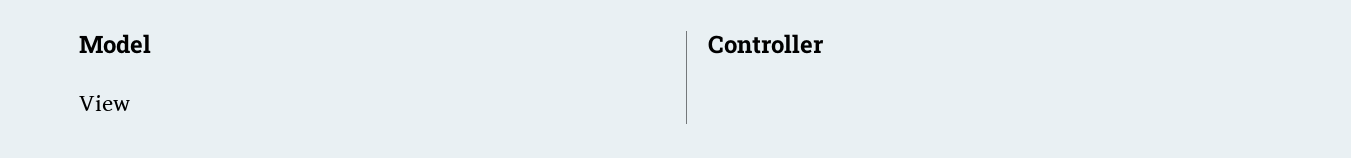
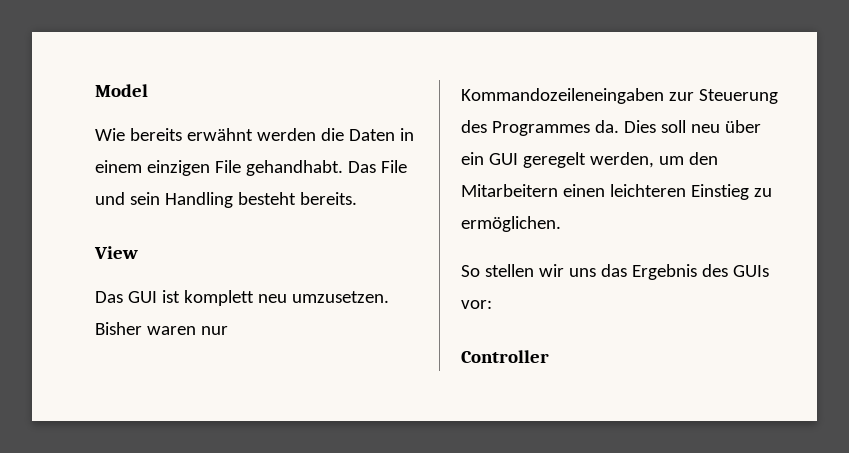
[79,95,130,111] View -> [95,128,414,141] [95,160,407,176] [95,192,357,208] [94,246,138,259] [95,290,389,306] [95,322,228,335] [461,88,778,104] [461,120,761,136] [461,152,718,168] [461,184,772,200] [461,216,561,232] [461,264,769,280] [461,300,492,309] Wie bereits erwähnt werden die Daten in einem einzigen File gehandhabt. Das File und sein Handling besteht bereits. // View // Das GUI ist komplett neu umzusetzen. Bisher waren nur Kommandozeileneingaben zur Steuerung des Programmes da. Dies soll neu über ein GUI geregelt werden, um den Mitarbeitern einen leichteren Einstieg zu ermöglichen. // So stellen wir uns das Ergebnis des GUIs vor:

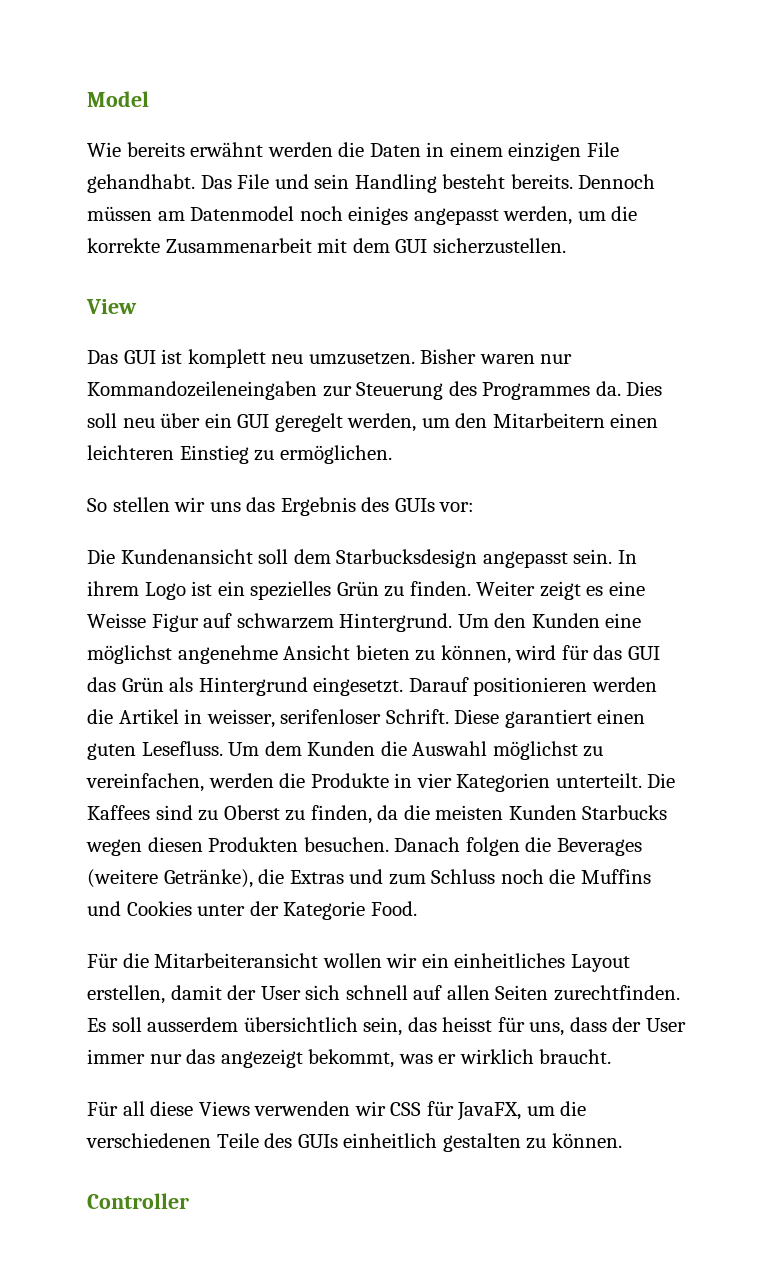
(357, 198) none -> [578,174,656,189] [87,206,638,225] [87,238,566,254] Dennoch müssen am Datenmodel noch einiges angepasst werden, um die korrekte Zusammenarbeit mit dem GUI sicherzustellen.
(492, 304) none -> [87,549,637,568] [87,581,645,600] [87,613,642,632] [87,645,660,664] [87,677,657,696] [87,709,646,728] [87,741,604,760] [86,773,676,792] [87,805,668,824] [86,837,642,856] [87,869,651,888] [87,901,417,920] [87,953,630,972] [87,985,680,1004] [87,1017,686,1036] [87,1049,612,1068] [87,1101,587,1121] [86,1133,622,1152] // Die Kundenansicht soll dem Starbucksdesign angepasst sein. In ihrem Logo ist ein spezielles Grün zu finden. Weiter zeigt es eine Weisse Figur auf schwarzem Hintergrund. Um den Kunden eine möglichst angenehme Ansicht bieten zu können, wird für das GUI das Grün als Hintergrund eingesetzt. Darauf positionieren werden die Artikel in weisser, serifenloser Schrift. Diese garantiert einen guten Lesefluss. Um dem Kunden die Auswahl möglichst zu vereinfachen, werden die Produkte in vier Kategorien unterteilt. Die Kaffees sind zu Oberst zu finden, da die meisten Kunden Starbucks wegen diesen Produkten besuchen. Danach folgen die Beverages (weitere Getränke), die Extras und zum Schluss noch die Muffins und Cookies unter der Kategorie Food. // Für die Mitarbeiteransicht wollen wir ein einheitliches Layout erstellen, damit der User sich schnell auf allen Seiten zurechtfinden. Es soll ausserdem übersichtlich sein, das heisst für uns, dass der User immer nur das angezeigt bekommt, was er wirklich braucht. // Für all diese Views verwenden wir CSS für JavaFX, um die verschiedenen Teile des GUIs einheitlich gestalten zu können.

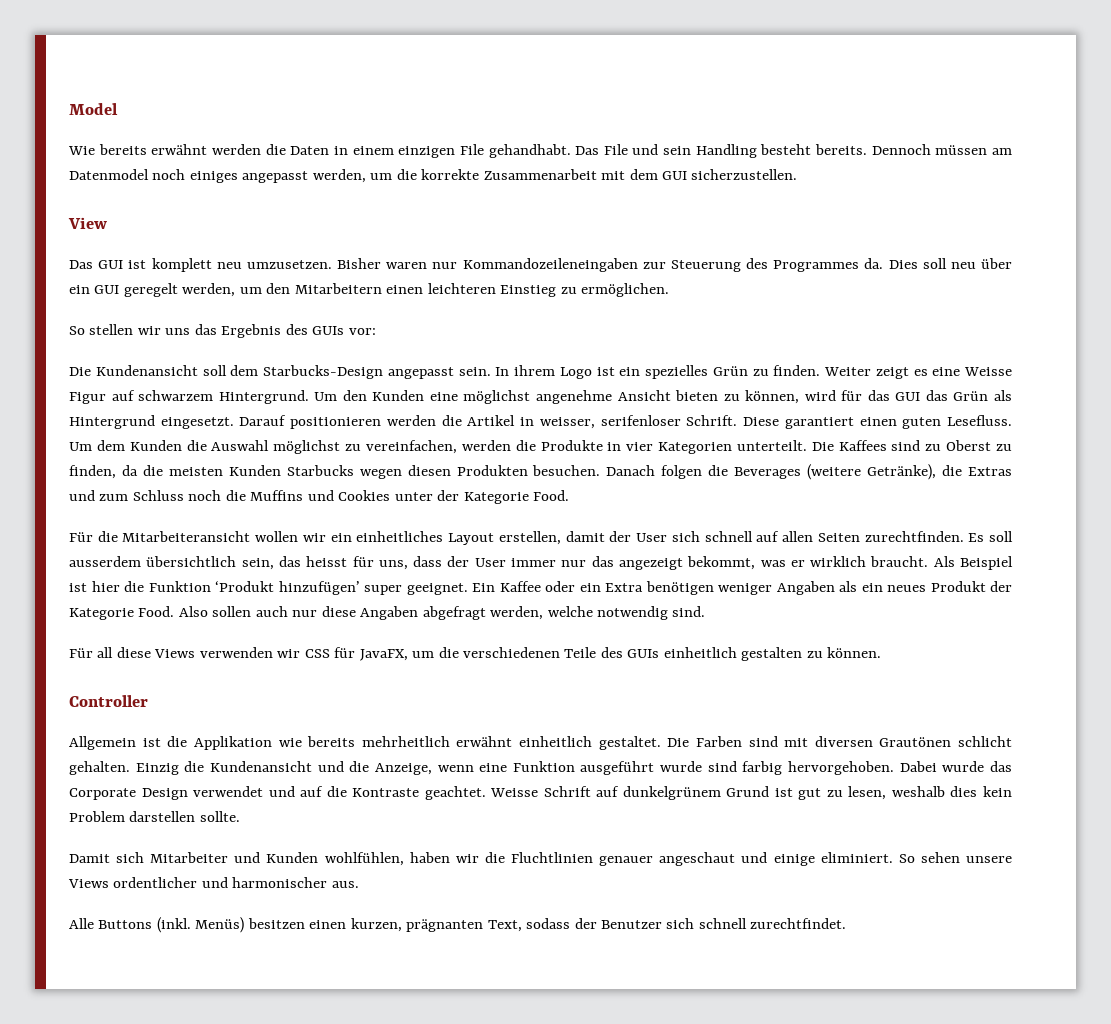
[336,549,478,568] Starbucksdesign -> [263,365,383,379] Starbucks-Design
(612, 1056) none -> [933,556,1013,570] [69,581,1012,595] [69,606,706,620] Als Beispiel ist hier die Funktion ‘Produkt hinzufügen’ super geeignet. Ein Kaffee oder ein Extra benötigen weniger Angaben als ein neues Produkt der Kategorie Food. Also sollen auch nur diese Angaben abgefragt werden, welche notwendig sind.
(189, 1201) none -> [69,736,1012,750] [69,761,1012,775] [69,786,1012,800] [69,811,240,822] [69,852,1013,866] [68,877,359,888] [69,917,847,933] // Allgemein ist die Applikation wie bereits mehrheitlich erwähnt einheitlich gestaltet. Die Farben sind mit diversen Grautönen schlicht gehalten. Einzig die Kundenansicht und die Anzeige, wenn eine Funktion ausgeführt wurde sind farbig hervorgehoben. Dabei wurde das Corporate Design verwendet und auf die Kontraste geachtet. Weisse Schrift auf dunkelgrünem Grund ist gut zu lesen, weshalb dies kein Problem darstellen sollte. // Damit sich Mitarbeiter und Kunden wohlfühlen, haben wir die Fluchtlinien genauer angeschaut und einige eliminiert. So sehen unsere Views ordentlicher und harmonischer aus. // Alle Buttons (inkl. Menüs) besitzen einen kurzen, prägnanten Text, sodass der Benutzer sich schnell zurechtfindet.

